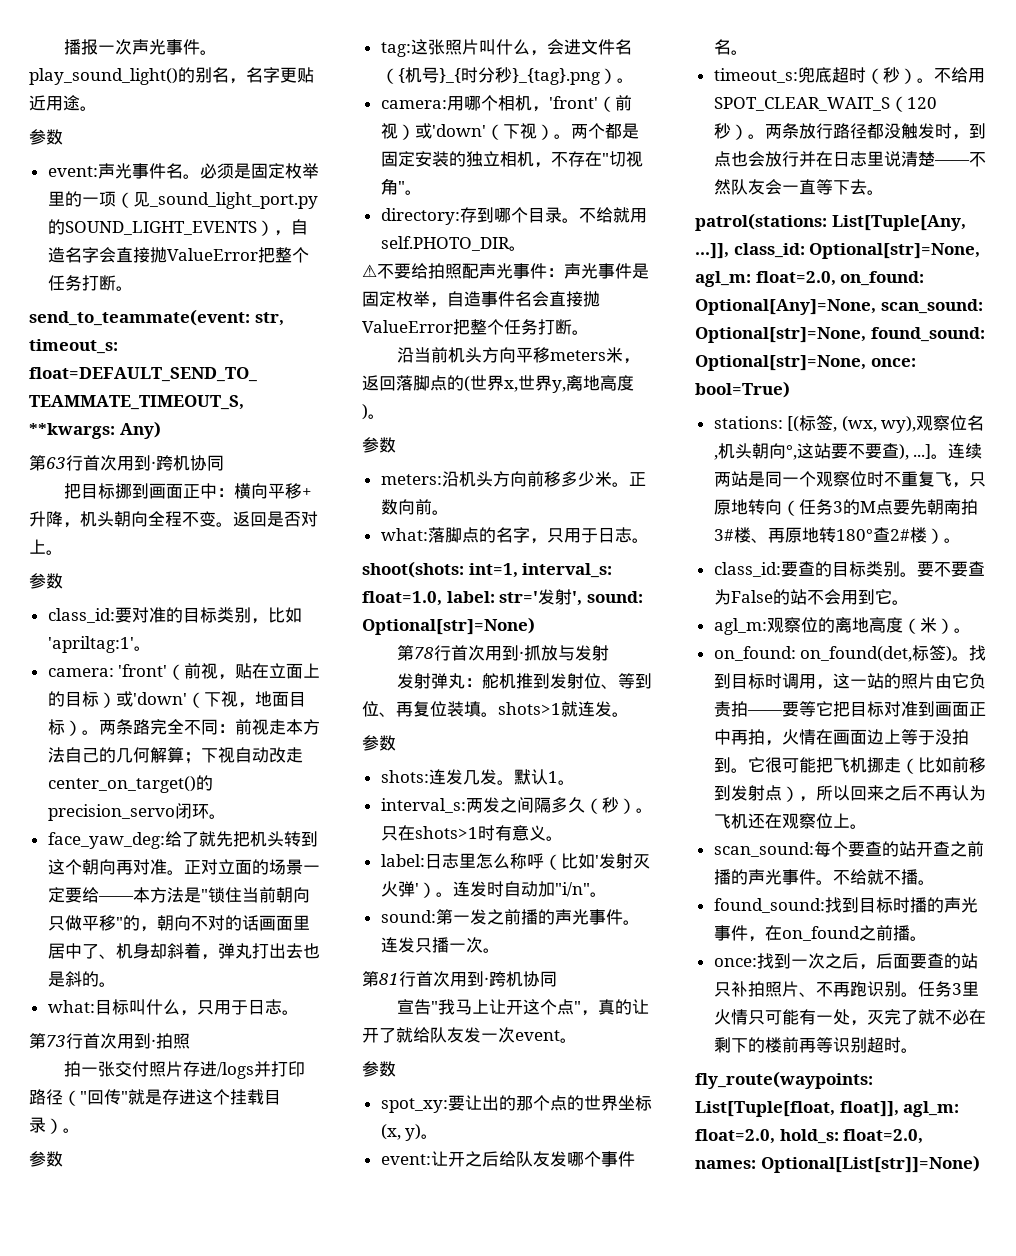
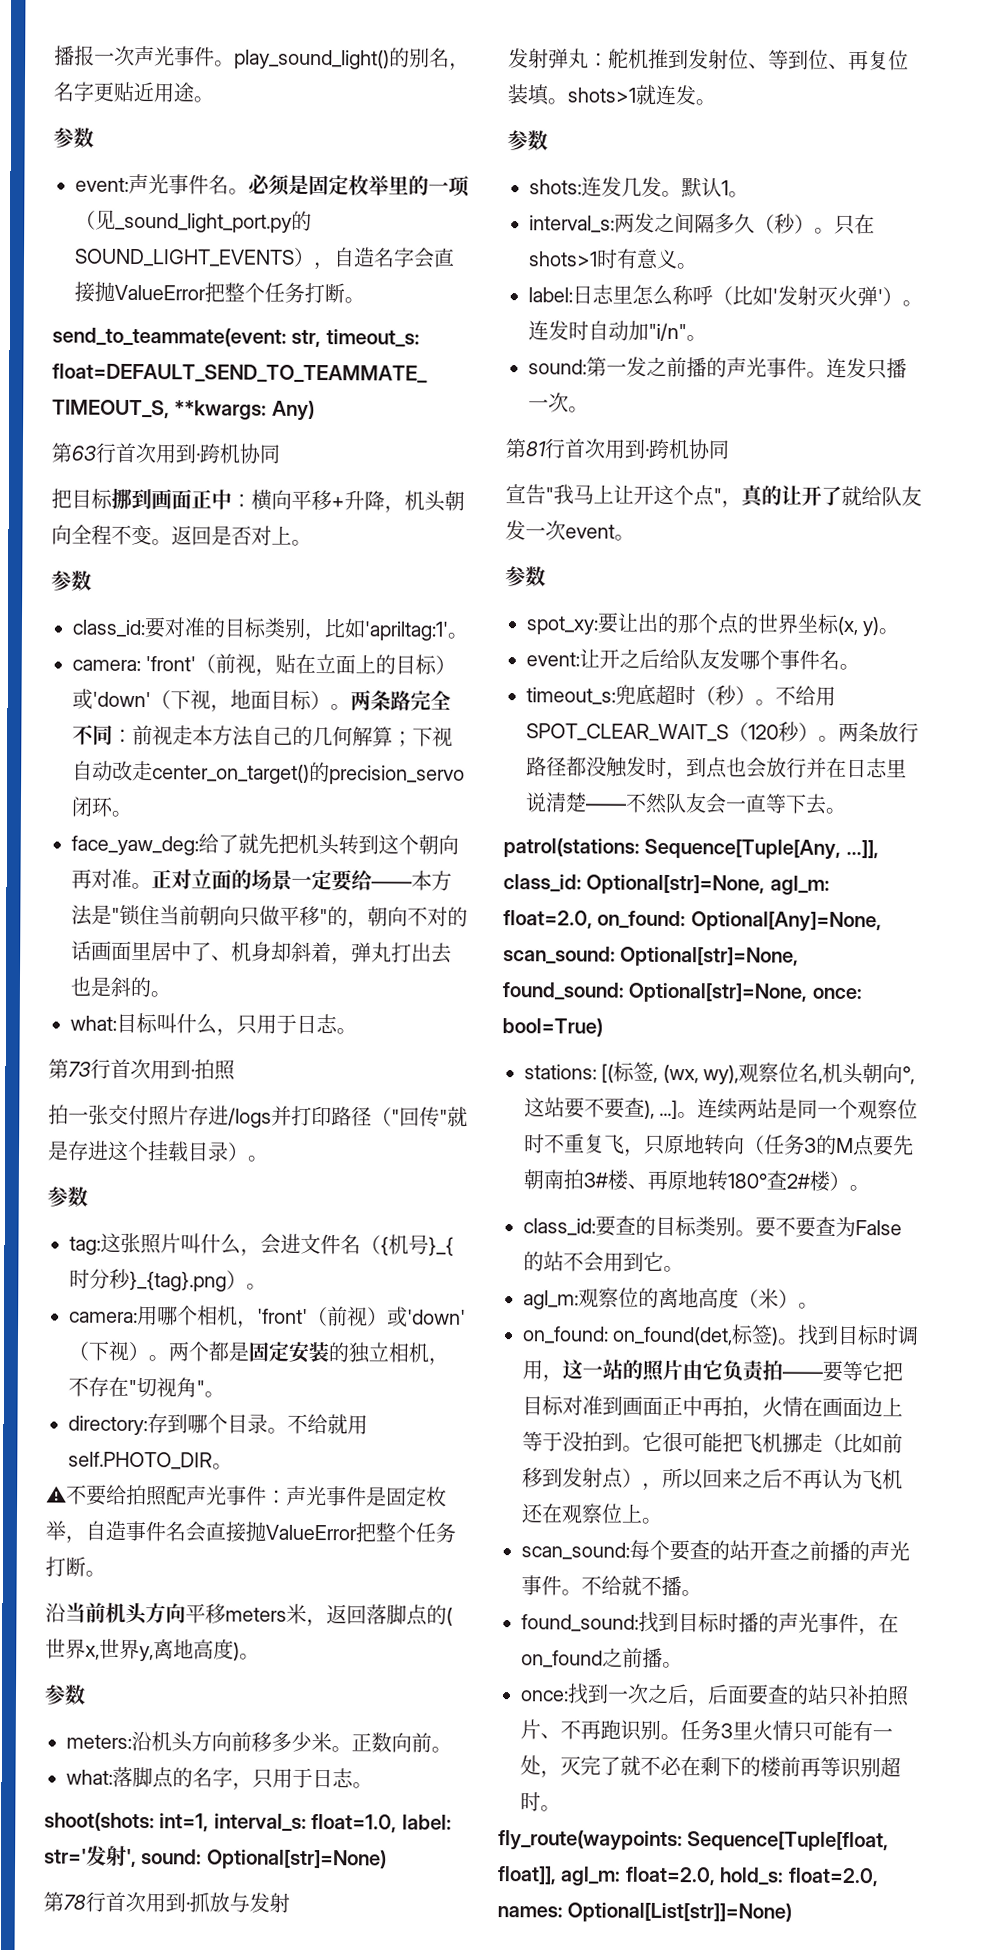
[831,215,966,231] List[Tuple[Any, -> [644,838,842,860] Sequence[Tuple[Any,
[695,1101,835,1117] List[Tuple[float, -> [687,1831,890,1852] Sequence[Tuple[float,

